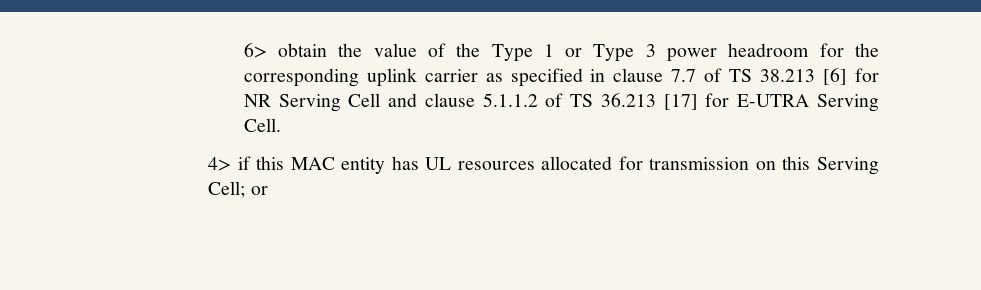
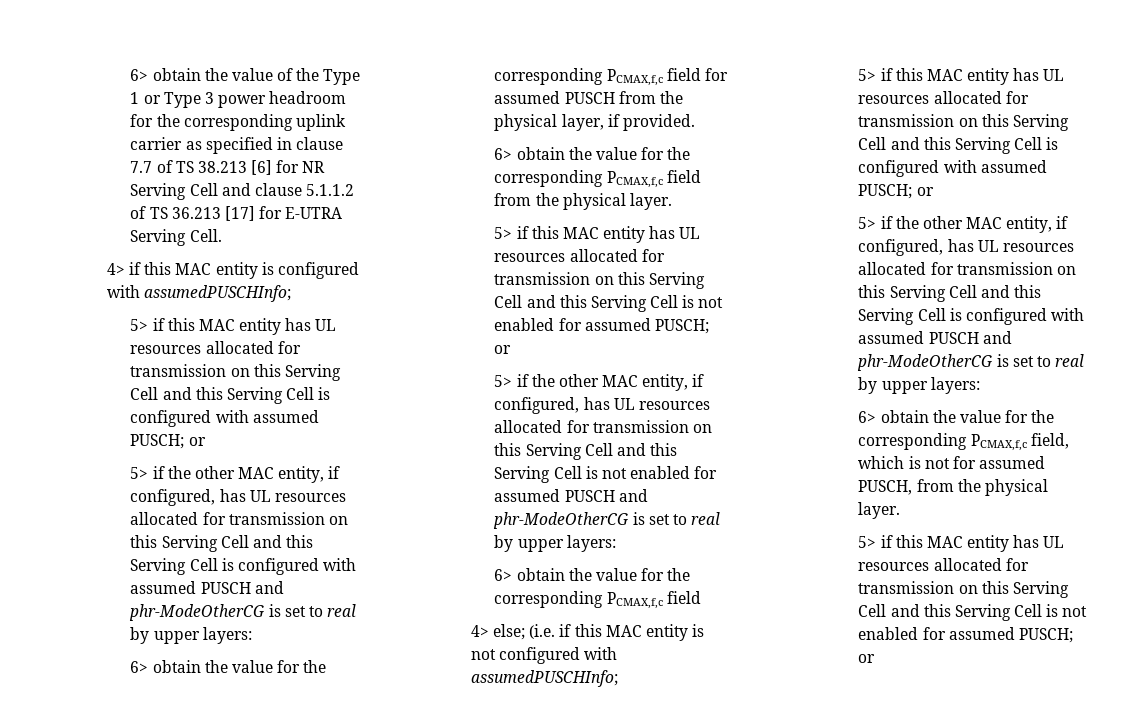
[391,156,879,175] [208,181,246,198] has UL resources allocated for transmission on this Serving Cell; -> [261,262,359,279] [106,285,291,302] [130,318,337,335] [130,341,301,354] [130,364,341,381] [130,387,331,404] [130,410,319,427] [130,434,206,449] [130,466,341,483] [130,489,346,506] [130,512,348,525] [130,535,314,552] [130,558,357,575] [130,581,284,594] [129,604,357,621] [130,627,252,644] [130,660,327,673] [494,68,728,86] [494,91,683,104] [494,114,695,131] [494,147,691,160] [494,170,701,188] [494,193,672,210] [494,226,701,243] [494,249,665,262] [494,272,705,289] [494,295,724,312] [494,318,709,334] [494,345,512,354] [494,374,705,391] [494,397,710,414] [494,420,712,433] [494,443,678,460] [494,466,718,483] [494,489,648,502] [493,512,721,529] [494,535,616,552] [494,568,691,581] [494,591,701,609] [470,624,705,641] [470,647,618,664] [470,670,618,687] [858,68,1065,85] [858,91,1029,104] [858,114,1069,131] [858,137,1059,154] [858,160,1047,177] [858,184,934,199] [858,216,1069,233] [858,239,1074,256] [858,262,1076,275] [858,285,1042,302] [858,308,1085,325] [858,331,1012,344] [857,354,1085,371] [858,377,980,394] [858,410,1055,423] [858,433,1069,451] [858,456,1046,469] [858,479,1048,496] [858,502,901,519] [858,535,1065,552] [858,558,1029,571] [858,581,1069,598] [858,604,1088,621] [858,627,1073,643] is configured with assumedPUSCHInfo; // 5> if this MAC entity has UL resources allocated for transmission on this Serving Cell and this Serving Cell is configured with assumed PUSCH; or // 5> if the other MAC entity, if configured, has UL resources allocated for transmission on this Serving Cell and this Serving Cell is configured with assumed PUSCH and phr-ModeOtherCG is set to real by upper layers: // 6> obtain the value for the corresponding PCMAX,f,c field for assumed PUSCH from the physical layer, if provided. // 6> obtain the value for the corresponding PCMAX,f,c field from the physical layer. // 5> if this MAC entity has UL resources allocated for transmission on this Serving Cell and this Serving Cell is not enabled for assumed PUSCH; or // 5> if the other MAC entity, if configured, has UL resources allocated for transmission on this Serving Cell and this Serving Cell is not enabled for assumed PUSCH and phr-ModeOtherCG is set to real by upper layers: // 6> obtain the value for the corresponding PCMAX,f,c field // 4> else; (i.e. if this MAC entity is not configured with assumedPUSCHInfo; // 5> if this MAC entity has UL resources allocated for transmission on this Serving Cell and this Serving Cell is configured with assumed PUSCH; or // 5> if the other MAC entity, if configured, has UL resources allocated for transmission on this Serving Cell and this Serving Cell is configured with assumed PUSCH and phr-ModeOtherCG is set to real by upper layers: // 6> obtain the value for the corresponding PCMAX,f,c field, which is not for assumed PUSCH, from the physical layer. // 5> if this MAC entity has UL resources allocated for transmission on this Serving Cell and this Serving Cell is not enabled for assumed PUSCH;

